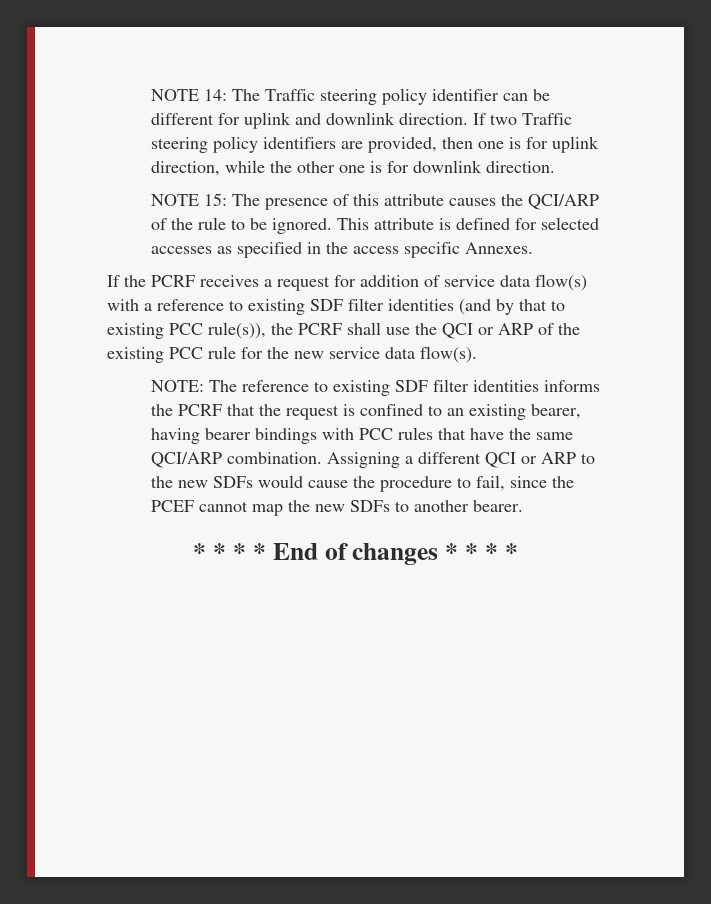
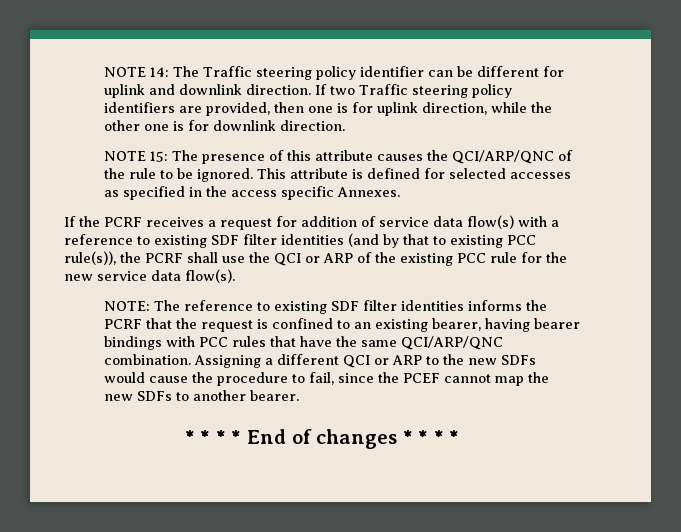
[527,194,599,210] QCI/ARP -> [451,150,554,164] QCI/ARP/QNC
[150,452,222,468] QCI/ARP -> [400,336,503,350] QCI/ARP/QNC

